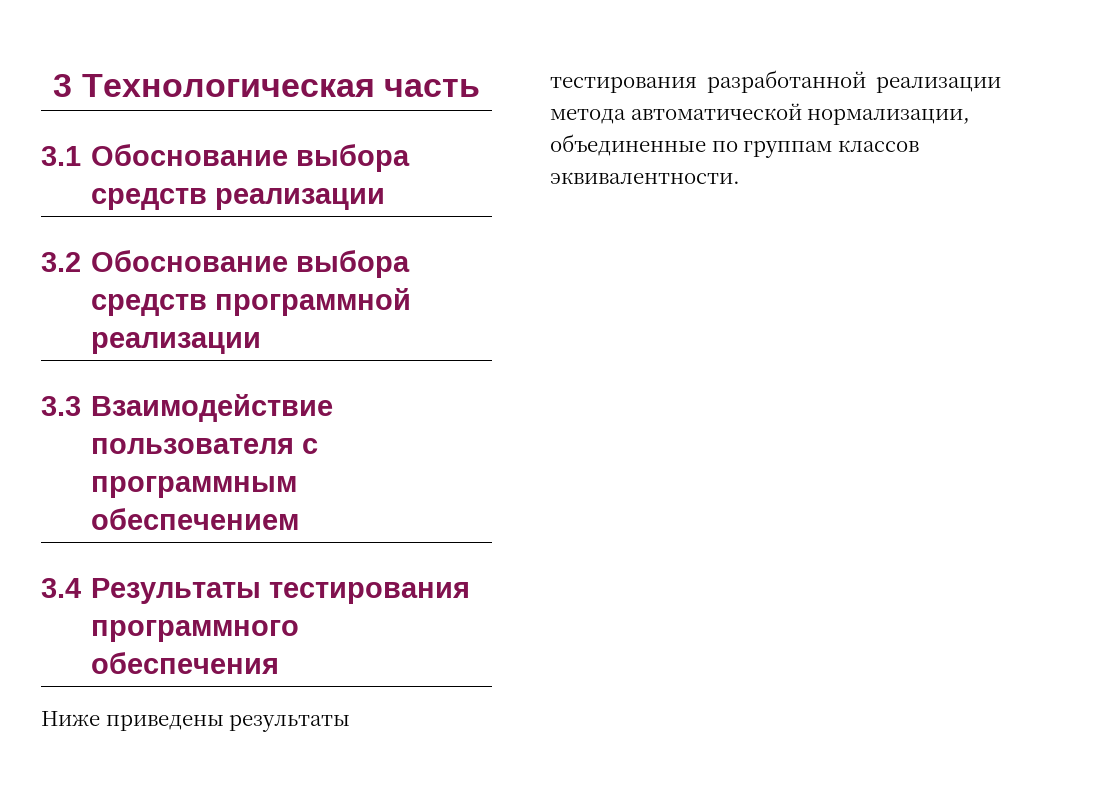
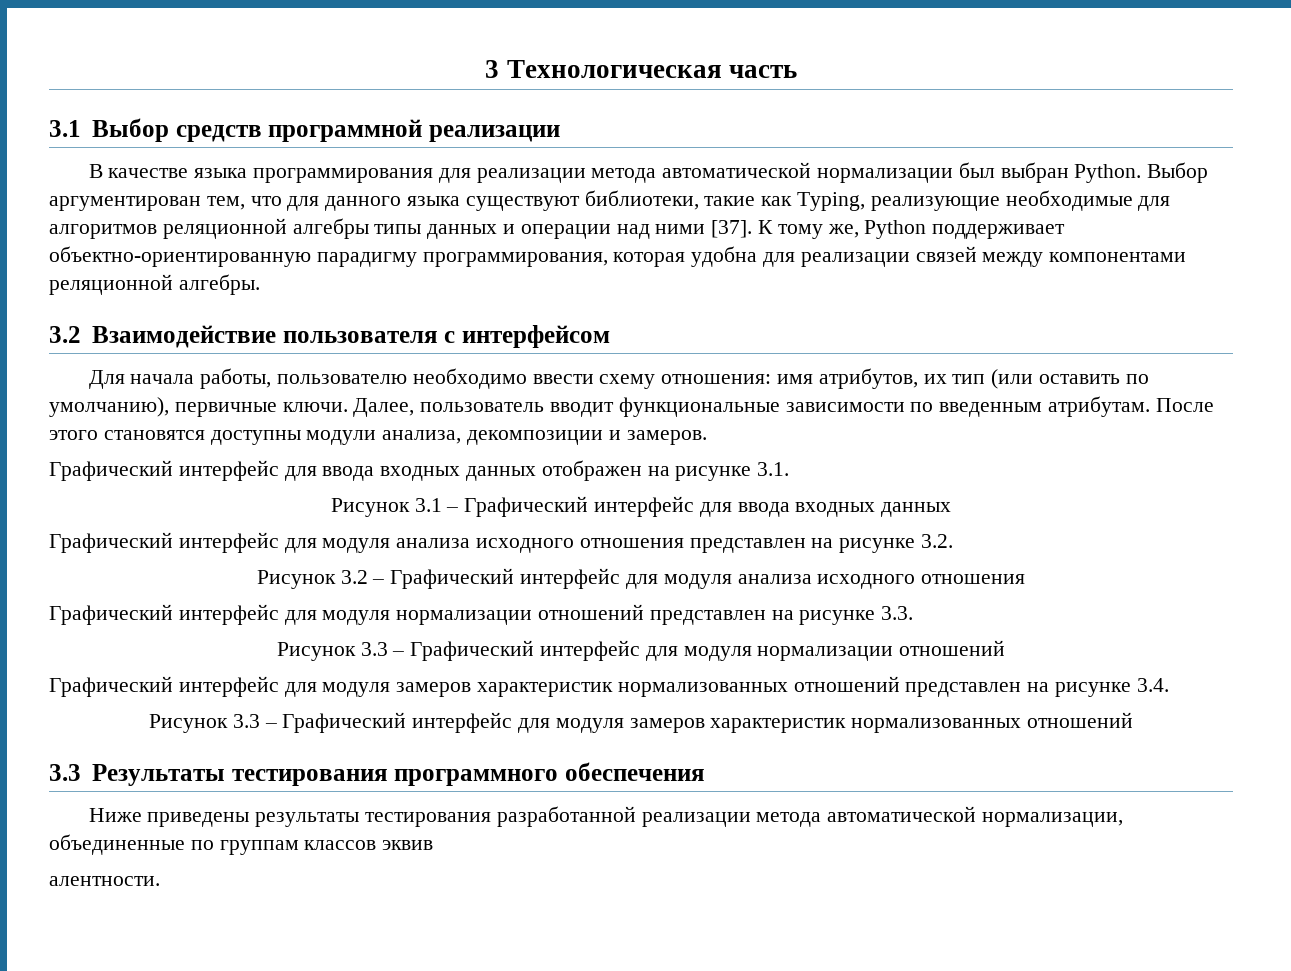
[91,144,411,172] [91,188,386,210] [41,250,411,278] [91,288,412,316] [91,332,262,354] [41,394,334,422] [91,438,319,454] [91,476,298,498] [91,508,300,530] [41,578,81,598] Обоснование выбора средств реализации // 3.2 Обоснование выбора средств программной реализации // 3.3 Взаимодействие пользователя с программным обеспечением // 3.4 -> [91,118,560,142] [88,162,1209,183] [49,190,1171,211] [49,218,1066,239] [49,246,1187,267] [49,274,260,295] [49,325,610,348] [88,368,1149,389] [49,396,1214,417] [49,430,707,445] [49,460,790,481] [330,496,952,517] [49,532,954,553] [256,568,1026,589] [49,604,914,625] [276,640,1006,661] [49,676,1169,697] [148,712,1134,733] [49,764,81,781] Выбор средств программной реализации // В качестве языка программирования для реализации метода автоматической нормализации был выбран Python. Выбор аргументирован тем, что для данного языка существуют библиотеки, такие как Typing, реализующие необходимые для алгоритмов реляционной алгебры типы данных и операции над ними [37]. К тому же, Python поддерживает объектно-ориентированную парадигму программирования, которая удобна для реализации связей между компонентами реляционной алгебры. // 3.2 Взаимодействие пользователя с интерфейсом // Для начала работы, пользователю необходимо ввести схему отношения: имя атрибутов, их тип (или оставить по умолчанию), первичные ключи. Далее, пользователь вводит функциональные зависимости по введенным атрибутам. После этого становятся доступны модули анализа, декомпозиции и замеров. // Графический интерфейс для ввода входных данных отображен на рисунке 3.1. // Рисунок 3.1 – Графический интерфейс для ввода входных данных // Графический интерфейс для модуля анализа исходного отношения представлен на рисунке 3.2. // Рисунок 3.2 – Графический интерфейс для модуля анализа исходного отношения // Графический интерфейс для модуля нормализации отношений представлен на рисунке 3.3. // Рисунок 3.3 – Графический интерфейс для модуля нормализации отношений // Графический интерфейс для модуля замеров характеристик нормализованных отношений представлен на рисунке 3.4. // Рисунок 3.3 – Графический интерфейс для модуля замеров характеристик нормализованных отношений // 3.3
[550,172,740,184] эквивалентности. -> [382,840,434,850] [49,876,160,886] эквив // алентности.

